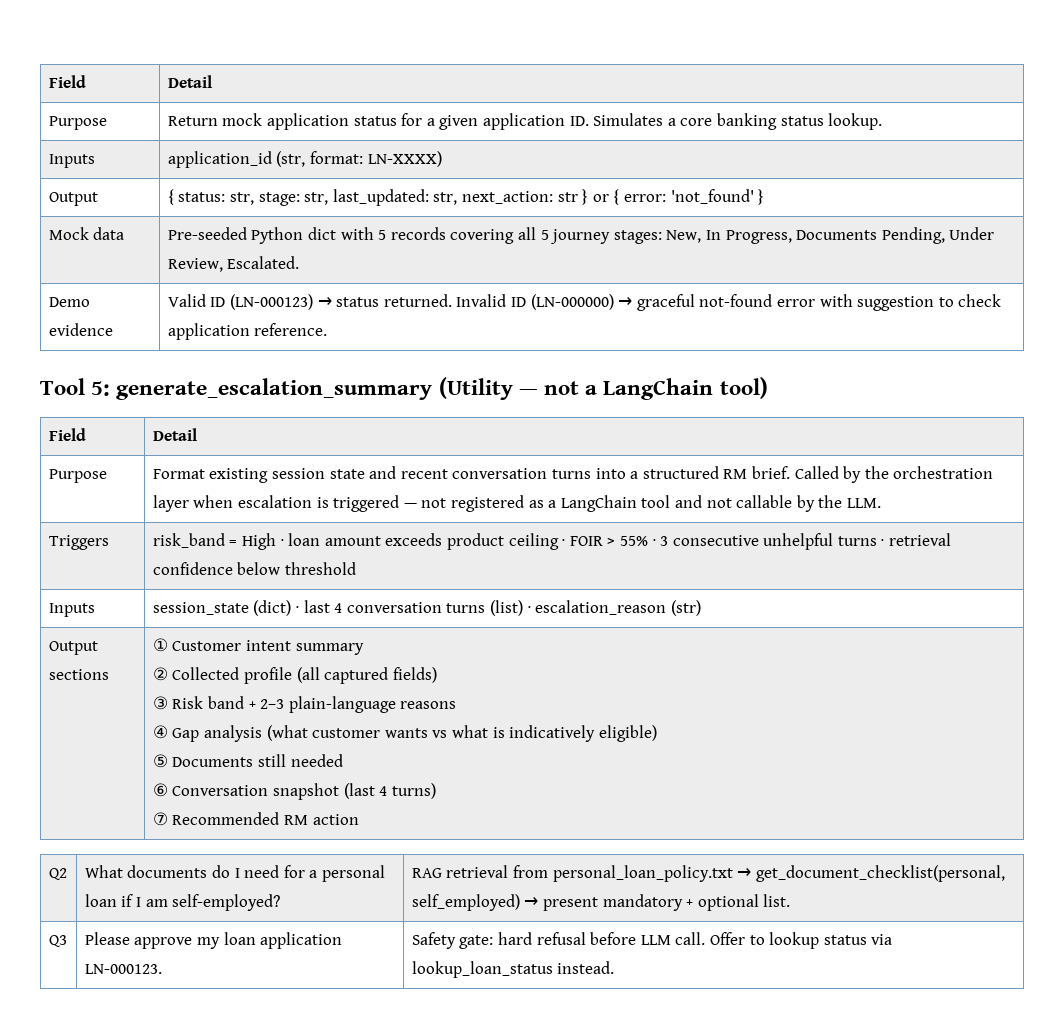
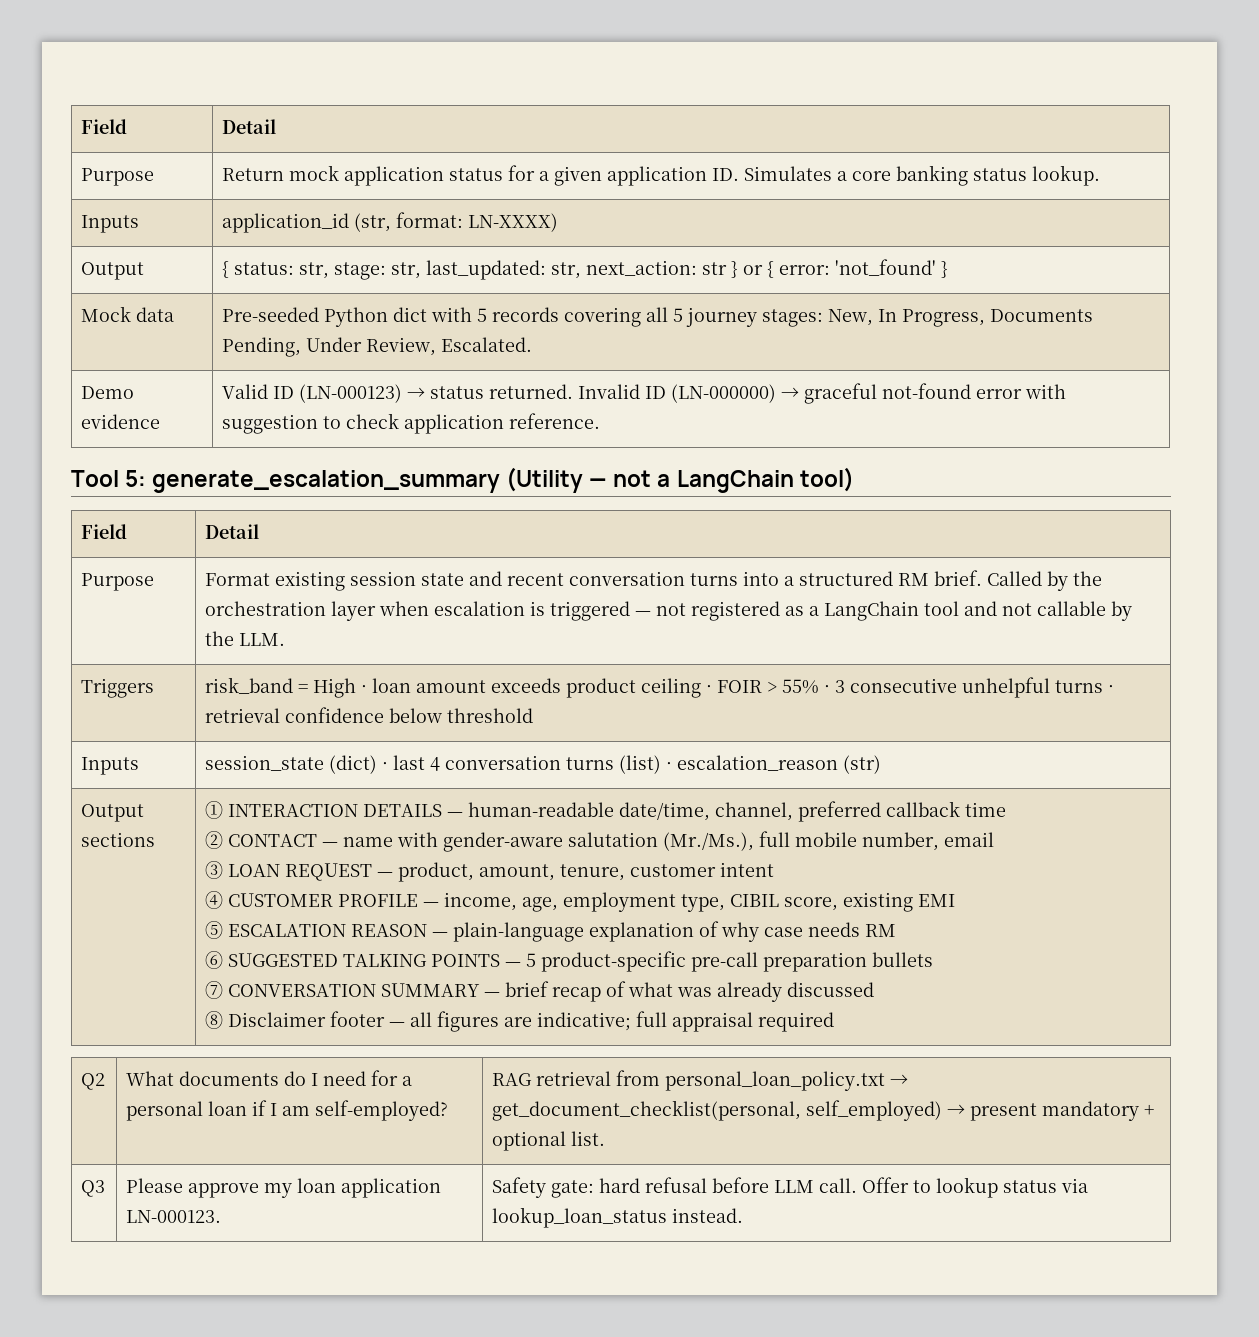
[172,640,364,655] [152,667,437,684] [152,696,457,713] [152,725,657,742] [152,754,343,768] [152,783,436,800] [152,812,359,826] Customer intent summary // ② Collected profile (all captured fields) // ③ Risk band + 2–3 plain-language reasons // ④ Gap analysis (what customer wants vs what is indicatively eligible) // ⑤ Documents still needed // ⑥ Conversation snapshot (last 4 turns) // ⑦ Recommended RM action -> [228,801,1007,822] [205,831,995,852] [205,861,775,882] [205,891,956,912] [205,921,897,942] [205,951,934,972] [205,981,875,1002] [205,1011,835,1032] INTERACTION DETAILS — human-readable date/time, channel, preferred callback time // ② CONTACT — name with gender-aware salutation (Mr./Ms.), full mobile number, email // ③ LOAN REQUEST — product, amount, tenure, customer intent // ④ CUSTOMER PROFILE — income, age, employment type, CIBIL score, existing EMI // ⑤ ESCALATION REASON — plain-language explanation of why case needs RM // ⑥ SUGGESTED TALKING POINTS — 5 product-specific pre-call preparation bullets // ⑦ CONVERSATION SUMMARY — brief recap of what was already discussed // ⑧ Disclaimer footer — all figures are indicative; full appraisal required

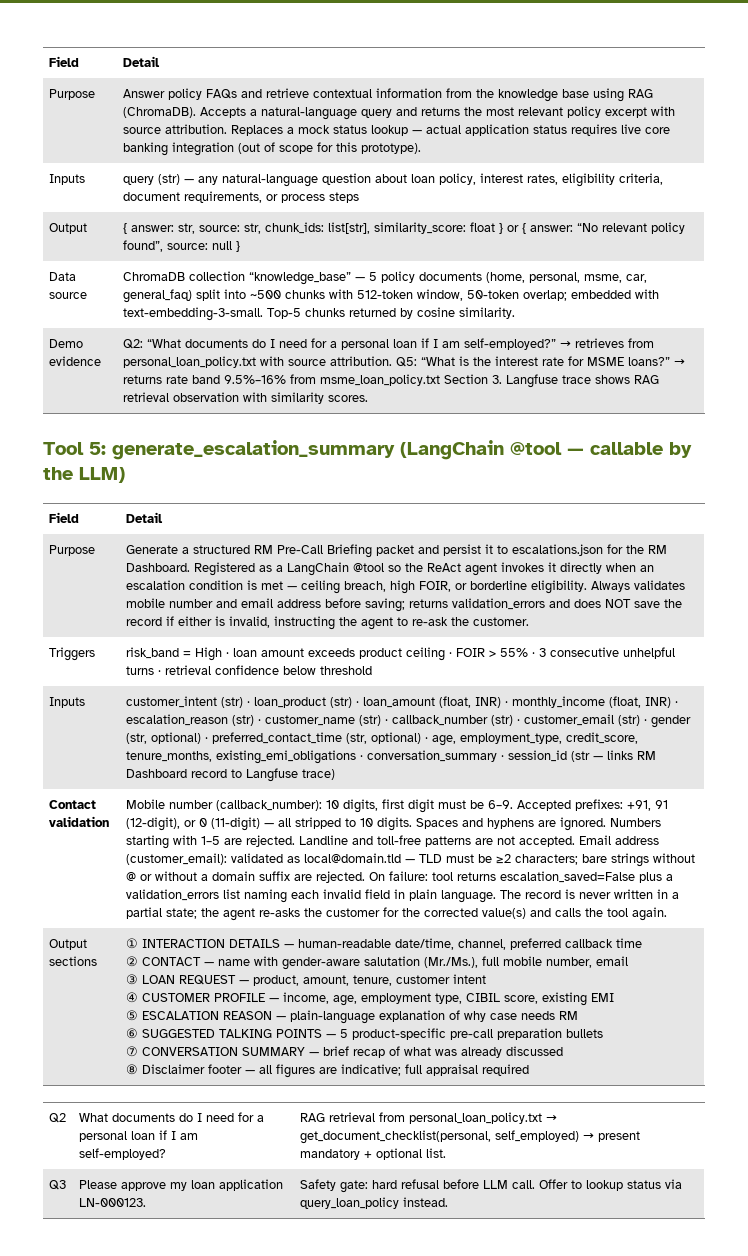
[81,119,128,134] [222,119,277,134] [81,168,155,186] [222,165,1101,186] [81,215,140,233] [222,212,559,233] [81,262,145,280] [222,259,949,280] [81,306,175,322] [222,307,1094,327] [222,337,533,357] [81,386,135,399] [81,414,161,429] [222,383,1067,404] [222,413,601,434] [71,467,854,493] [81,524,128,539] [205,524,260,539] [81,573,155,591] [205,570,1103,591] [205,601,1133,621] [205,631,286,646] Field | Detail // Purpose | Return mock application status for a given application ID. Simulates a core banking status lookup. // Inputs | application_id (str, format: LN-XXXX) // Output | { status: str, stage: str, last_updated: str, next_action: str } or { error: 'not_found' } // Mock data | Pre-seeded Python dict with 5 records covering all 5 journey stages: New, In Progress, Documents Pending, Under Review, Escalated. // Demo evidence | Valid ID (LN-000123) → status returned. Invalid ID (LN-000000) → graceful not-found error with suggestion to check application reference. // Tool 5: generate_escalation_summary (Utility — not a LangChain tool) // Field | Detail // Purpose | Format existing session state and recent conversation turns into a structured RM brief. Called by the orchestration layer when escalation is triggered — not registered as a LangChain tool and not callable by the LLM. -> [49,56,80,67] [123,56,161,67] [49,89,96,100] [123,88,654,102] [123,106,676,120] [123,124,671,136] [123,142,422,156] [49,174,86,185] [123,173,664,187] [123,191,360,203] [49,223,88,234] [123,222,686,234] [123,240,241,252] [49,272,77,281] [49,292,88,299] [123,271,648,285] [123,289,660,303] [123,307,516,321] [49,339,84,348] [49,356,102,366] [123,338,655,350] [123,356,686,368] [123,374,660,388] [123,392,369,404] [43,440,692,460] [43,467,125,483] [49,512,80,523] [126,512,164,523] [49,545,96,556] [126,544,668,558] [126,562,655,576] [126,580,686,594] [126,598,683,612] [126,616,530,630] Field | Detail // Purpose | Answer policy FAQs and retrieve contextual information from the knowledge base using RAG (ChromaDB). Accepts a natural-language query and returns the most relevant policy excerpt with source attribution. Replaces a mock status lookup — actual application status requires live core banking integration (out of scope for this prototype). // Inputs | query (str) — any natural-language question about loan policy, interest rates, eligibility criteria, document requirements, or process steps // Output | { answer: str, source: str, chunk_ids: list[str], similarity_score: float } or { answer: “No relevant policy found”, source: null } // Data source | ChromaDB collection “knowledge_base” — 5 policy documents (home, personal, msme, car, general_faq) split into ~500 chunks with 512-token window, 50-token overlap; embedded with text-embedding-3-small. Top-5 chunks returned by cosine similarity. // Demo evidence | Q2: “What documents do I need for a personal loan if I am self-employed?” → retrieves from personal_loan_policy.txt with source attribution. Q5: “What is the interest rate for MSME loans?” → returns rate band 9.5%–16% from msme_loan_policy.txt Section 3. Langfuse trace shows RAG retrieval observation with similarity scores. // Tool 5: generate_escalation_summary (LangChain @tool — callable by the LLM) // Field | Detail // Purpose | Generate a structured RM Pre-Call Briefing packet and persist it to escalations.json for the RM Dashboard. Registered as a LangChain @tool so the ReAct agent invokes it directly when an escalation condition is met — ceiling breach, high FOIR, or borderline eligibility. Always validates mobile number and email address before saving; returns validation_errors and does NOT save the record if either is invalid, instructing the agent to re-ask the customer.
[205,755,882,774] session_state (dict) · last 4 conversation turns (list) · escalation_reason (str) -> [126,696,679,708] [126,714,692,728] [126,732,639,746] [126,750,657,764] [126,768,336,782] [49,800,97,809] [49,816,110,827] [126,799,669,813] [126,817,662,831] [126,835,660,849] [126,853,696,867] [126,871,674,883] [126,889,680,903] [126,907,668,921] customer_intent (str) · loan_product (str) · loan_amount (float, INR) · monthly_income (float, INR) · escalation_reason (str) · customer_name (str) · callback_number (str) · customer_email (str) · gender (str, optional) · preferred_contact_time (str, optional) · age, employment_type, credit_score, tenure_months, existing_emi_obligations · conversation_summary · session_id (str — links RM Dashboard record to Langfuse trace) // Contact validation | Mobile number (callback_number): 10 digits, first digit must be 6–9. Accepted prefixes: +91, 91 (12-digit), or 0 (11-digit) — all stripped to 10 digits. Spaces and hyphens are ignored. Numbers starting with 1–5 are rejected. Landline and toll-free patterns are not accepted. Email address (customer_email): validated as local@domain.tld — TLD must be ≥2 characters; bare strings without @ or without a domain suffix are rejected. On failure: tool returns escalation_saved=False plus a validation_errors list naming each invalid field in plain language. The record is never written in a partial state; the agent re-asks the customer for the corrected value(s) and calls the tool again.
[492,1207,668,1228] lookup_loan_status -> [300,1197,400,1209] query_loan_policy

